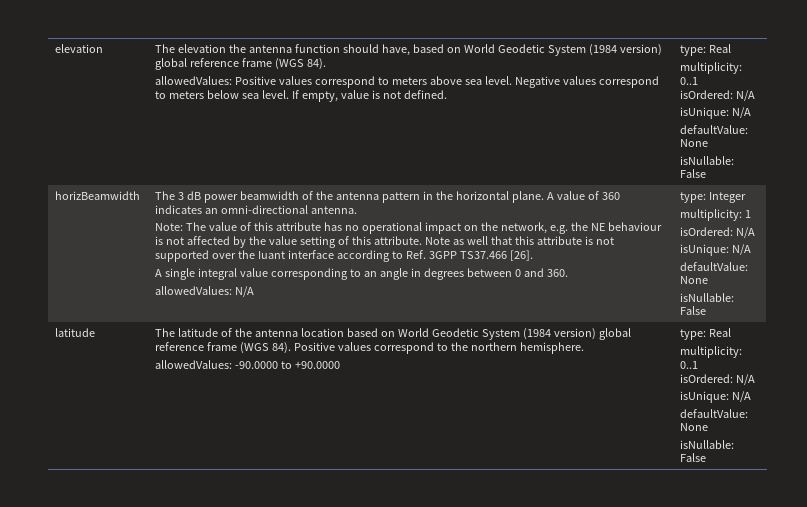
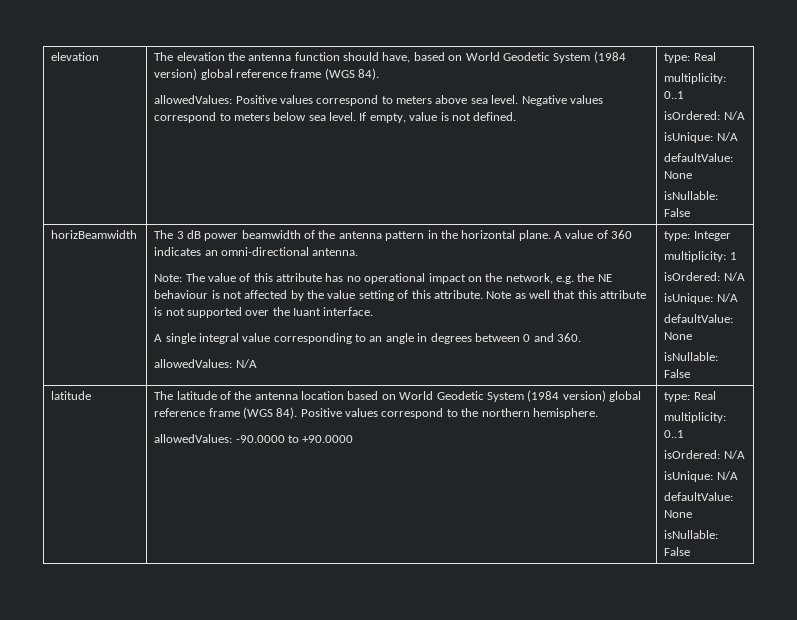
[288,250,533,262] interface according to Ref. 3GPP TS37.466 [26]. -> [323,307,374,316] interface.

